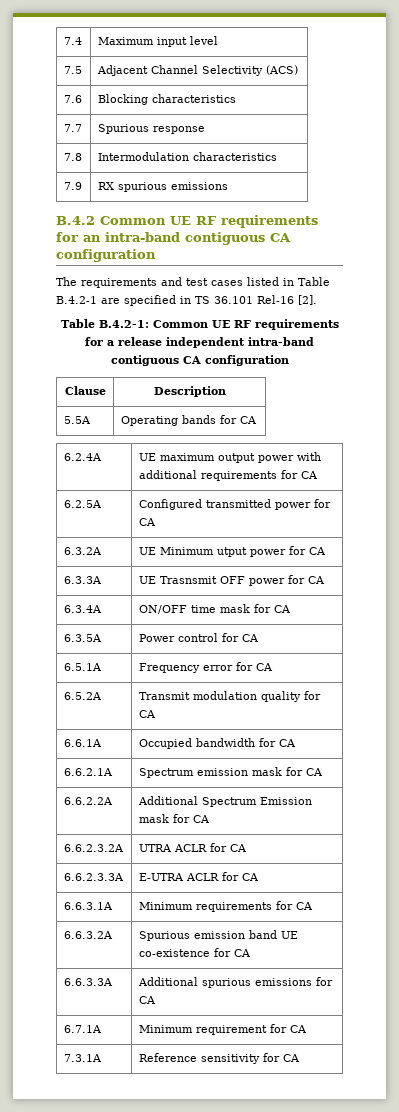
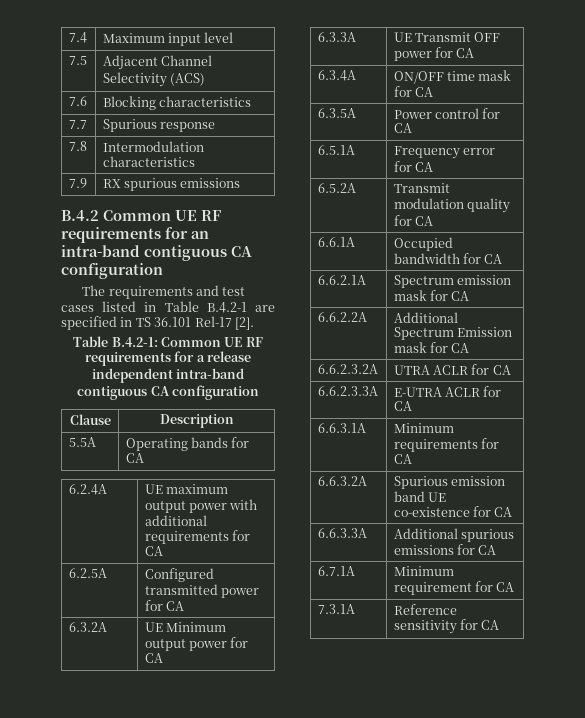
[257,295,294,304] Rel-16 -> [194,316,232,327] Rel-17
[216,547,247,557] utput -> [144,639,186,651] output
[159,576,217,584] Trasnsmit -> [415,32,472,42] Transmit

